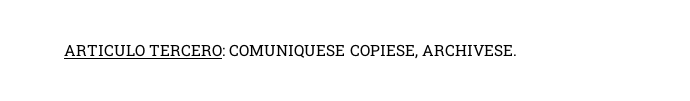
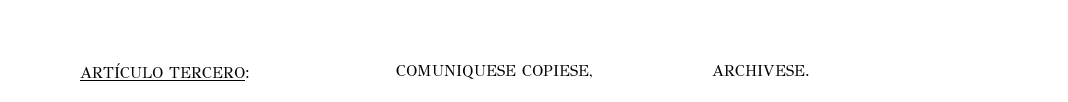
[64,44,145,57] ARTICULO -> [80,63,163,78] ARTÍCULO

